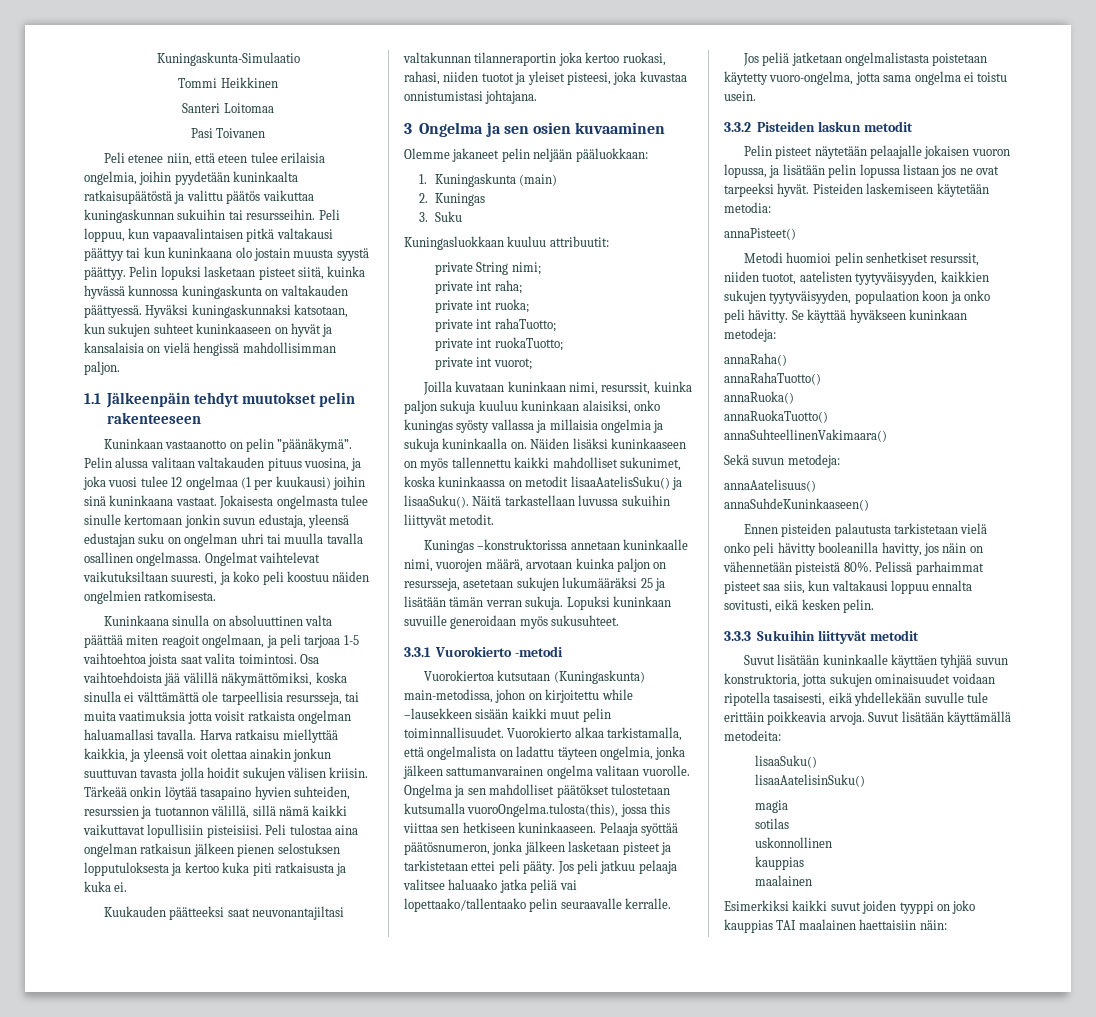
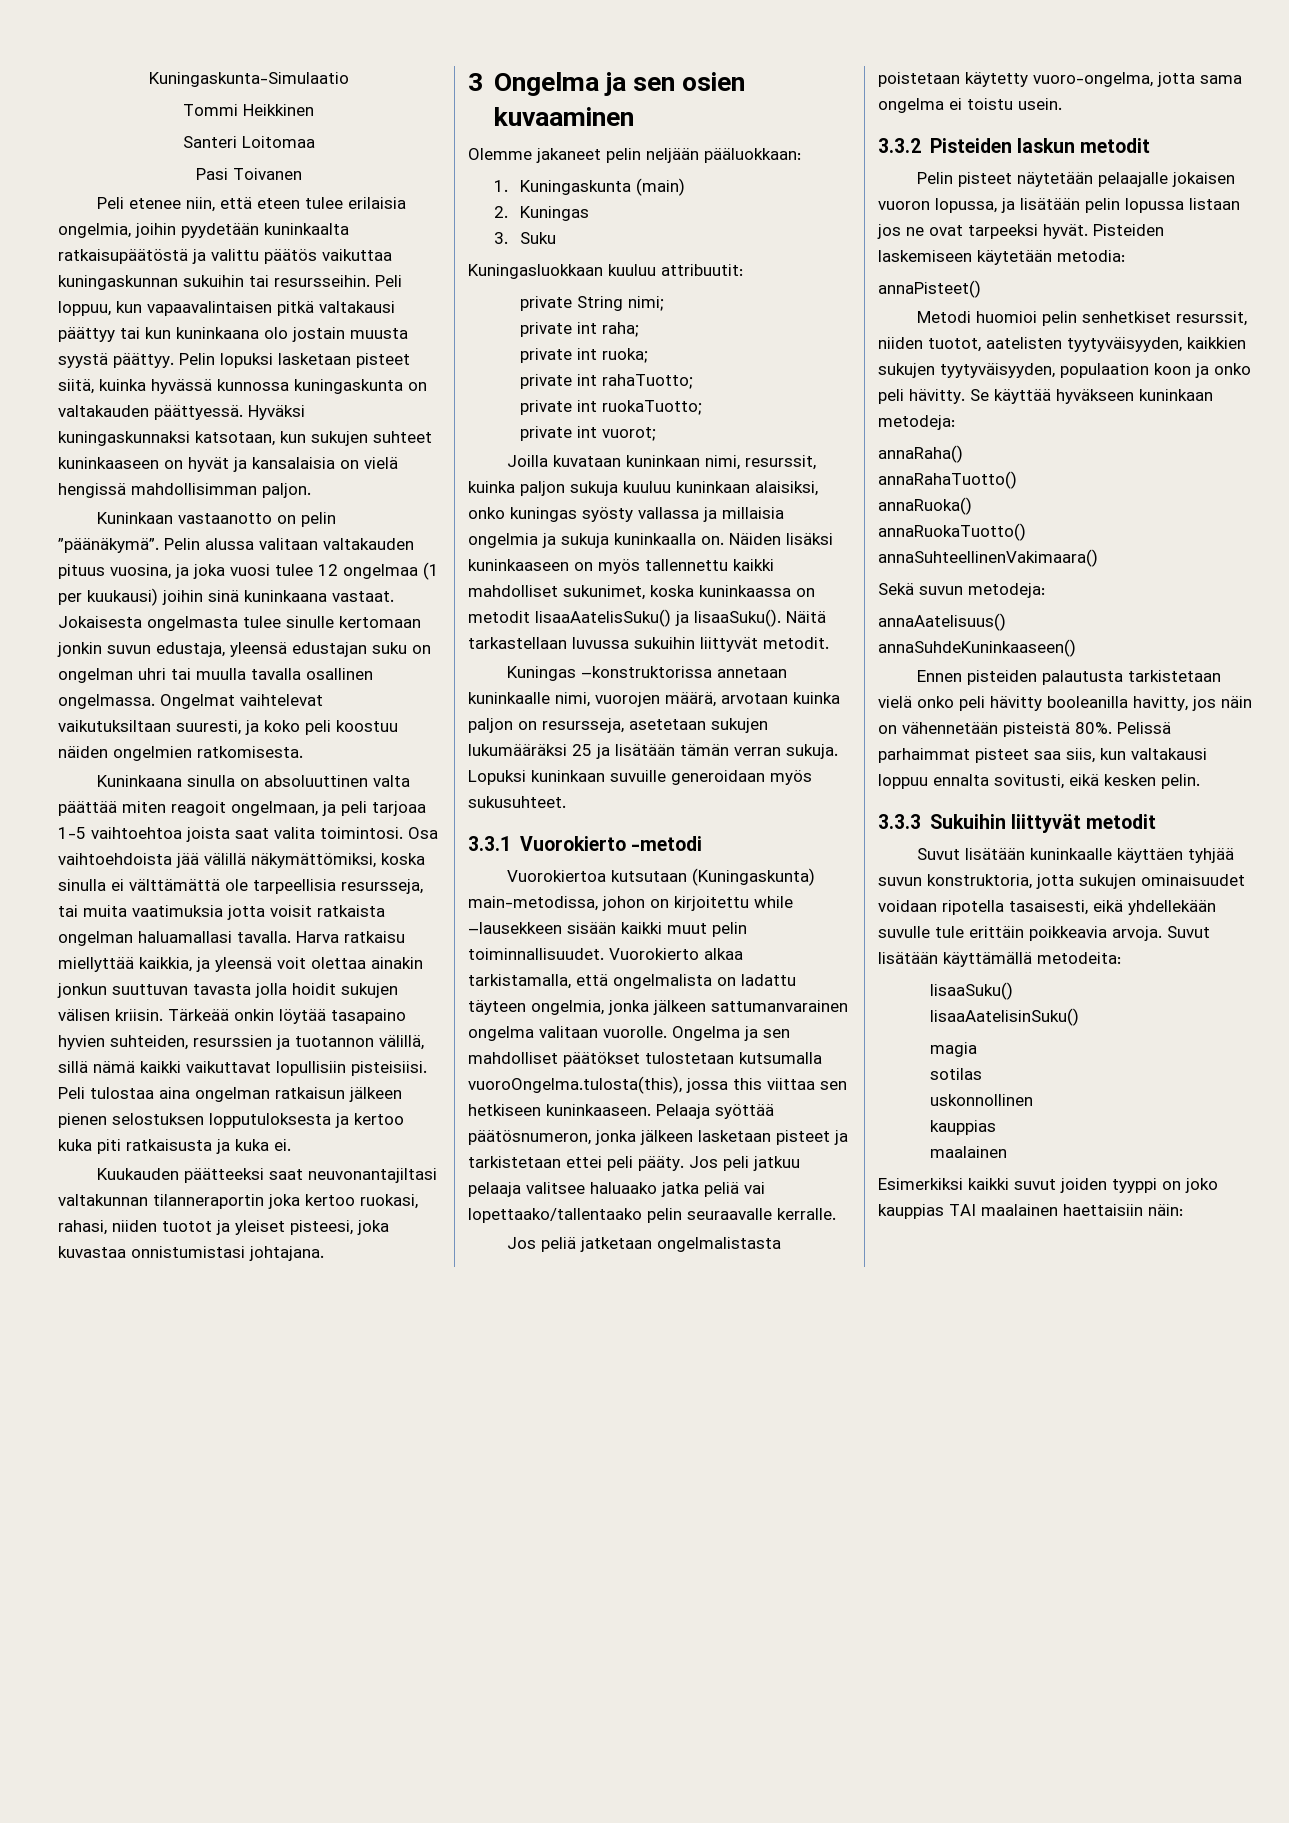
[84,392,355,408] [107,412,202,424] // 1.1 Jälkeenpäin tehdyt muutokset pelin rakenteeseen -> (311, 490) none

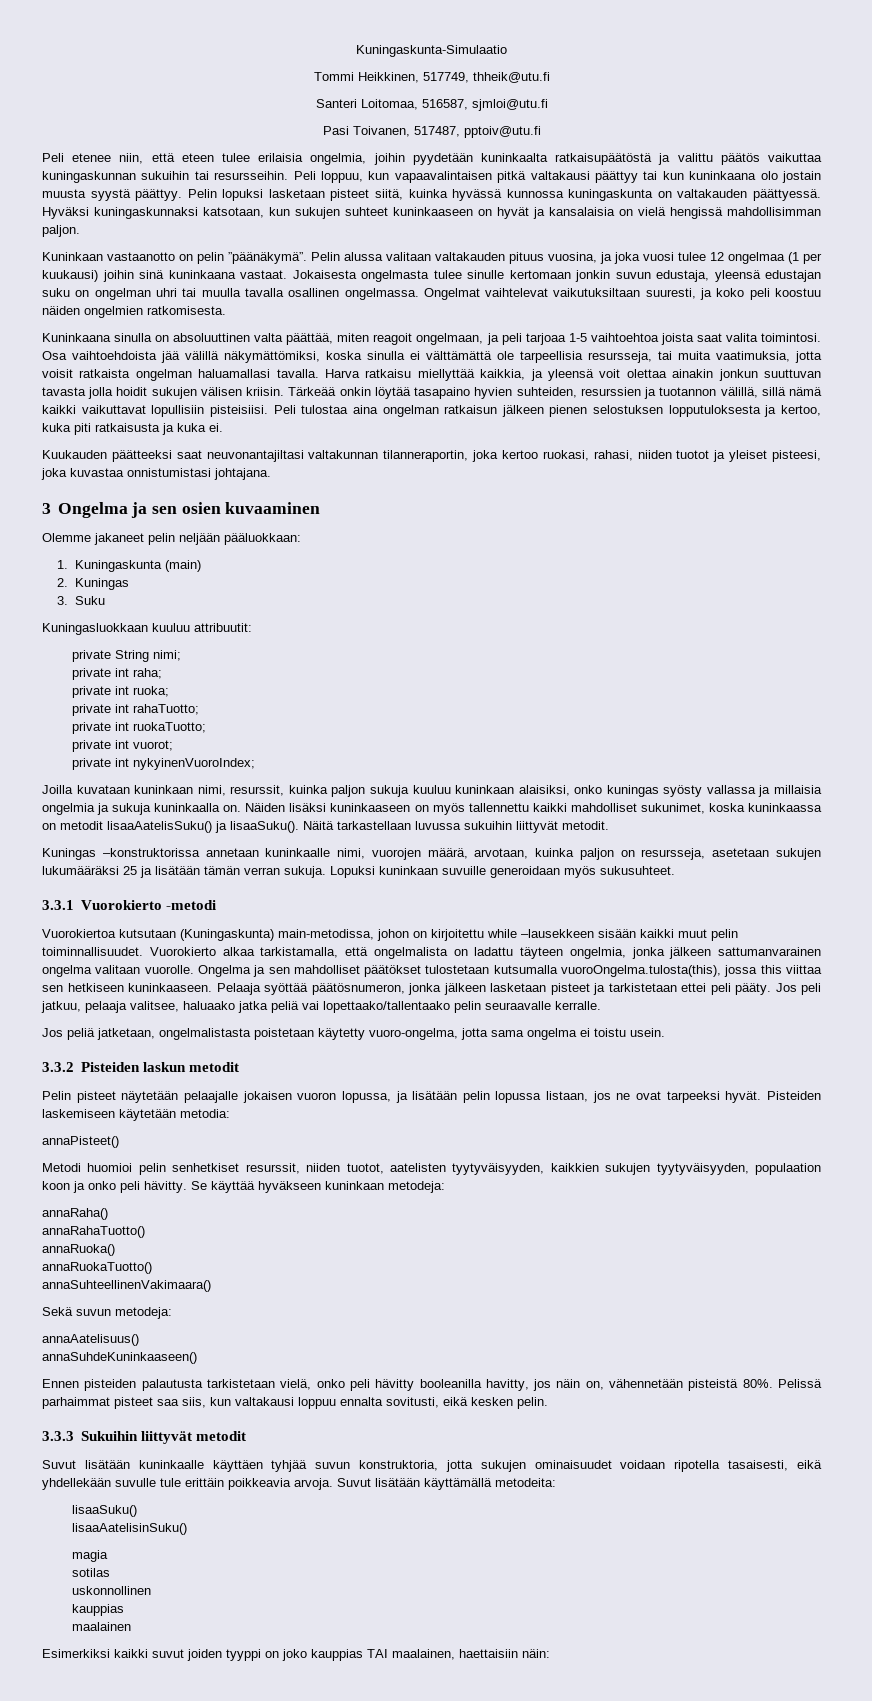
[243,104,314,116] [182,136,315,148] [195,168,302,180] Heikkinen // Santeri Loitomaa // Pasi Toivanen -> [357,72,550,83] [315,99,548,111] [322,126,541,138] Heikkinen, 517749, thheik@utu.fi // Santeri Loitomaa, 516587, sjmloi@utu.fi // Pasi Toivanen, 517487, pptoiv@utu.fi
[58,801,117,816] päättää -> [286,333,334,345] päättää,
[132,905,223,917] vaatimuksia -> [716,351,790,362] vaatimuksia,
[354,1113,404,1125] kertoo -> [781,405,821,416] kertoo,
[153,1194,264,1209] tilanneraportin -> [383,450,469,462] tilanneraportin,
(656, 434) none -> [72,758,256,770] // private int nykyinenVuoroIndex;
[721,693,788,704] arvotaan -> [474,848,529,859] arvotaan,
[753,1156,800,1171] [468,1182,585,1197] jatkuu pelaaja valitsee -> [41,1001,179,1013] jatkuu, pelaaja valitsee,
[579,1237,652,1252] jatketaan -> [97,1028,155,1040] jatketaan,
[1189,198,1240,210] listaan -> [546,1091,589,1102] listaan,
[878,696,912,708] vielä -> [280,1379,312,1390] vielä,
[878,725,897,734] on -> [585,1381,604,1390] on,
[981,1204,1058,1216] maalainen -> [392,1649,455,1660] maalainen,

